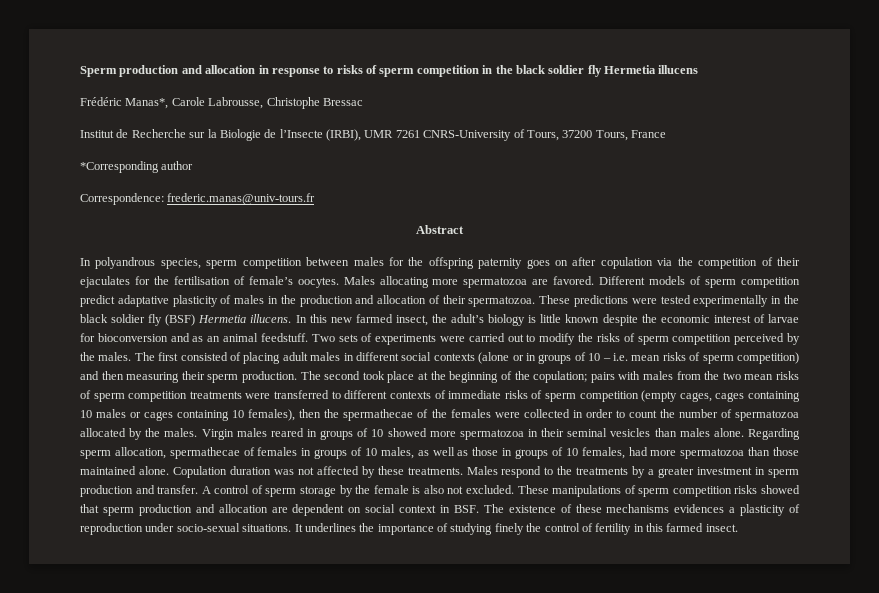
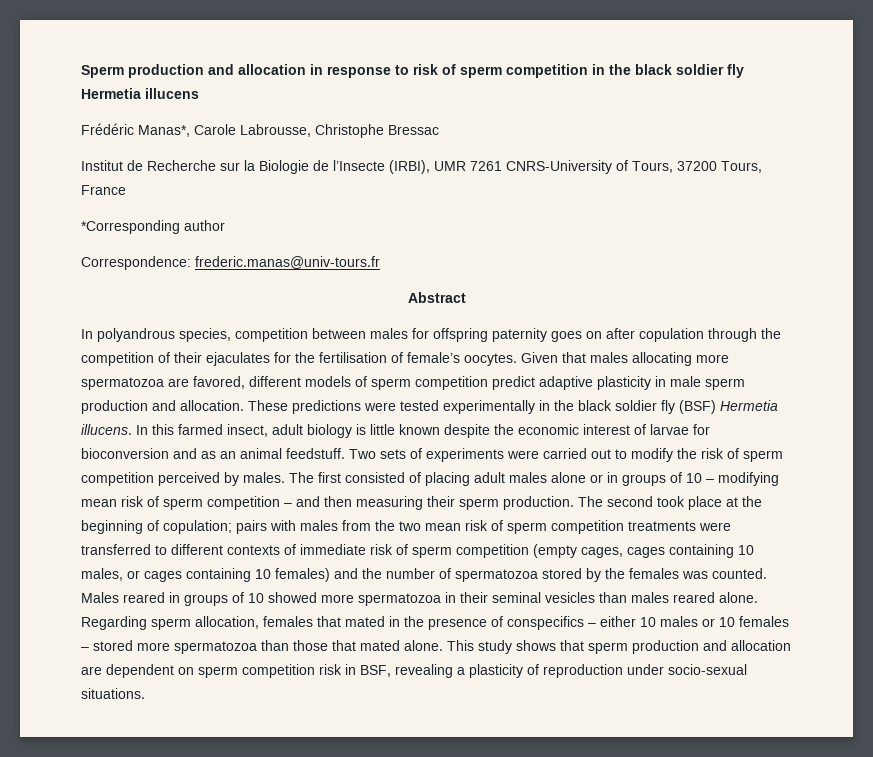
[336,65,363,74] risks -> [413,64,438,75] risk
[206,260,238,269] sperm -> (231, 335) none
[408,257,424,266] the -> (429, 333) none
[657,258,673,266] via -> [708,328,757,342] through
[343,276,375,285] Males -> [521,352,628,363] Given that males
[553,276,646,285] favored. Different -> [193,376,301,389] favored, different
[117,295,536,307] adaptative plasticity of males in the production and allocation of their spermatozoa. -> [539,376,745,390] [81,400,244,414] adaptive plasticity in male sperm production and allocation.
[330,317,352,323] new -> (174, 429) none
[431,314,485,323] the adult’s -> [272,424,303,435] adult
[596,333,620,342] risks -> [701,448,724,459] risk
[80,352,95,361] the -> (239, 479) none
[343,352,510,364] in different social contexts (alone -> [551,472,586,483] alone
[612,352,799,364] i.e. mean risks of sperm competition) -> [718,472,779,486] [81,496,292,510] modifying mean risk of sperm competition –
[514,371,530,380] the -> (159, 525) none
[775,371,799,380] risks -> [465,520,488,531] risk
[504,390,528,399] risks -> [370,544,393,555] risk
[96,409,127,418] males -> [81,568,123,581] males,
[248,409,657,421] females), then the spermathecae of the females were collected in order to count -> [275,568,358,582] females) and
[80,428,267,440] allocated by the males. Virgin males -> [542,568,767,582] [81,592,119,603] stored by the females was counted. Males
(710, 432) none -> [673,592,715,603] reared
[169,447,799,459] [80,466,800,478] [80,485,800,497] spermathecae of females in groups of 10 males, as well as those in groups of 10 females, had more spermatozoa than those maintained alone. Copulation duration was not affected by these treatments. Males respond to the treatments by a greater investment in sperm production and transfer. A control of sperm storage by the female is also not excluded. These manipulations of sperm competition risks showed -> [263,616,789,630] [81,640,556,654] females that mated in the presence of conspecifics – either 10 males or 10 females – stored more spermatozoa than those that mated alone. This study shows
[365,504,725,513] social context in BSF. The existence of these mechanisms evidences -> [198,664,453,678] sperm competition risk in BSF, revealing
[294,523,738,535] It underlines the importance of studying finely the control of fertility in this farmed insect. -> (145, 693) none

